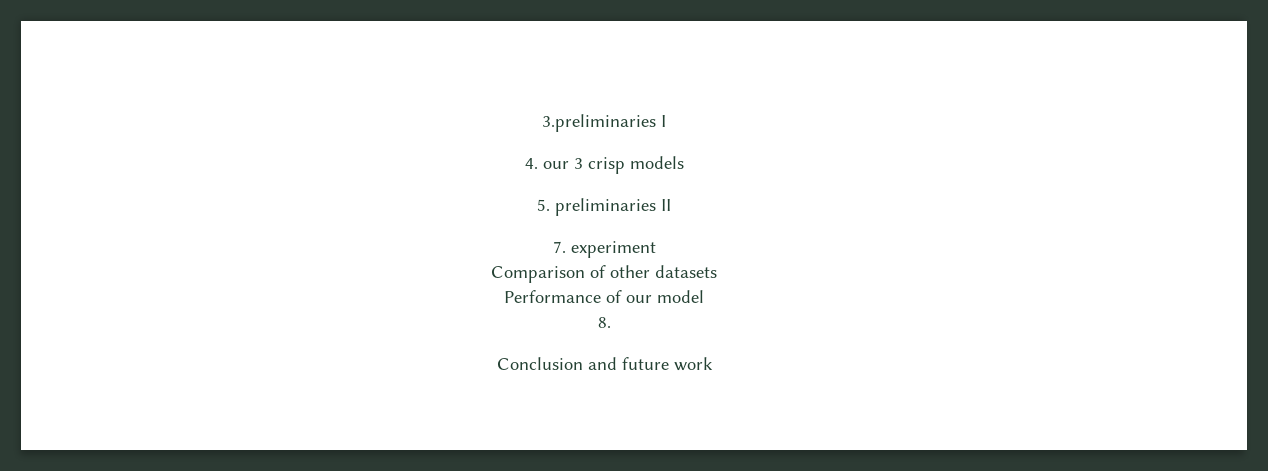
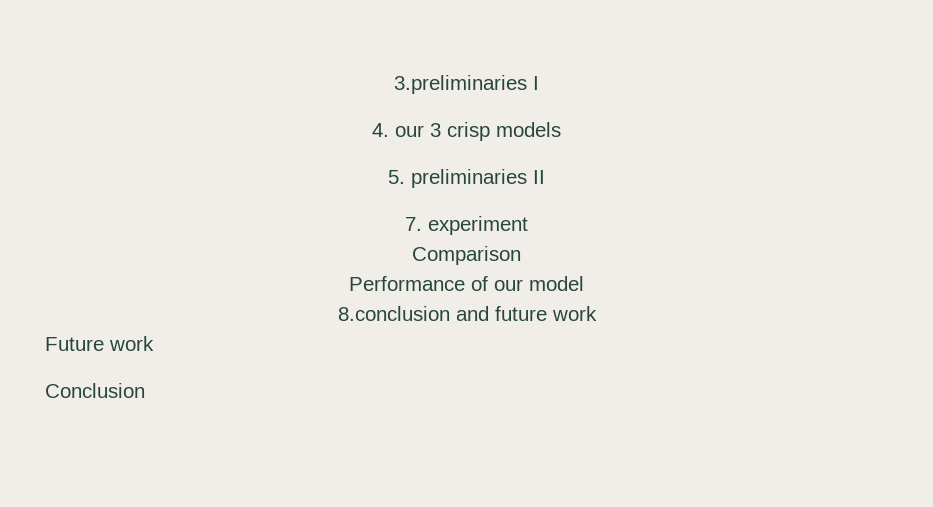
[590,265,717,278] of other datasets -> (521, 255) none
[597,317,611,328] [496,357,583,370] 8. // Conclusion -> [337,306,450,321] 8.conclusion
(713, 364) none -> [45,336,154,351] [45,383,145,398] // Future work // Conclusion

